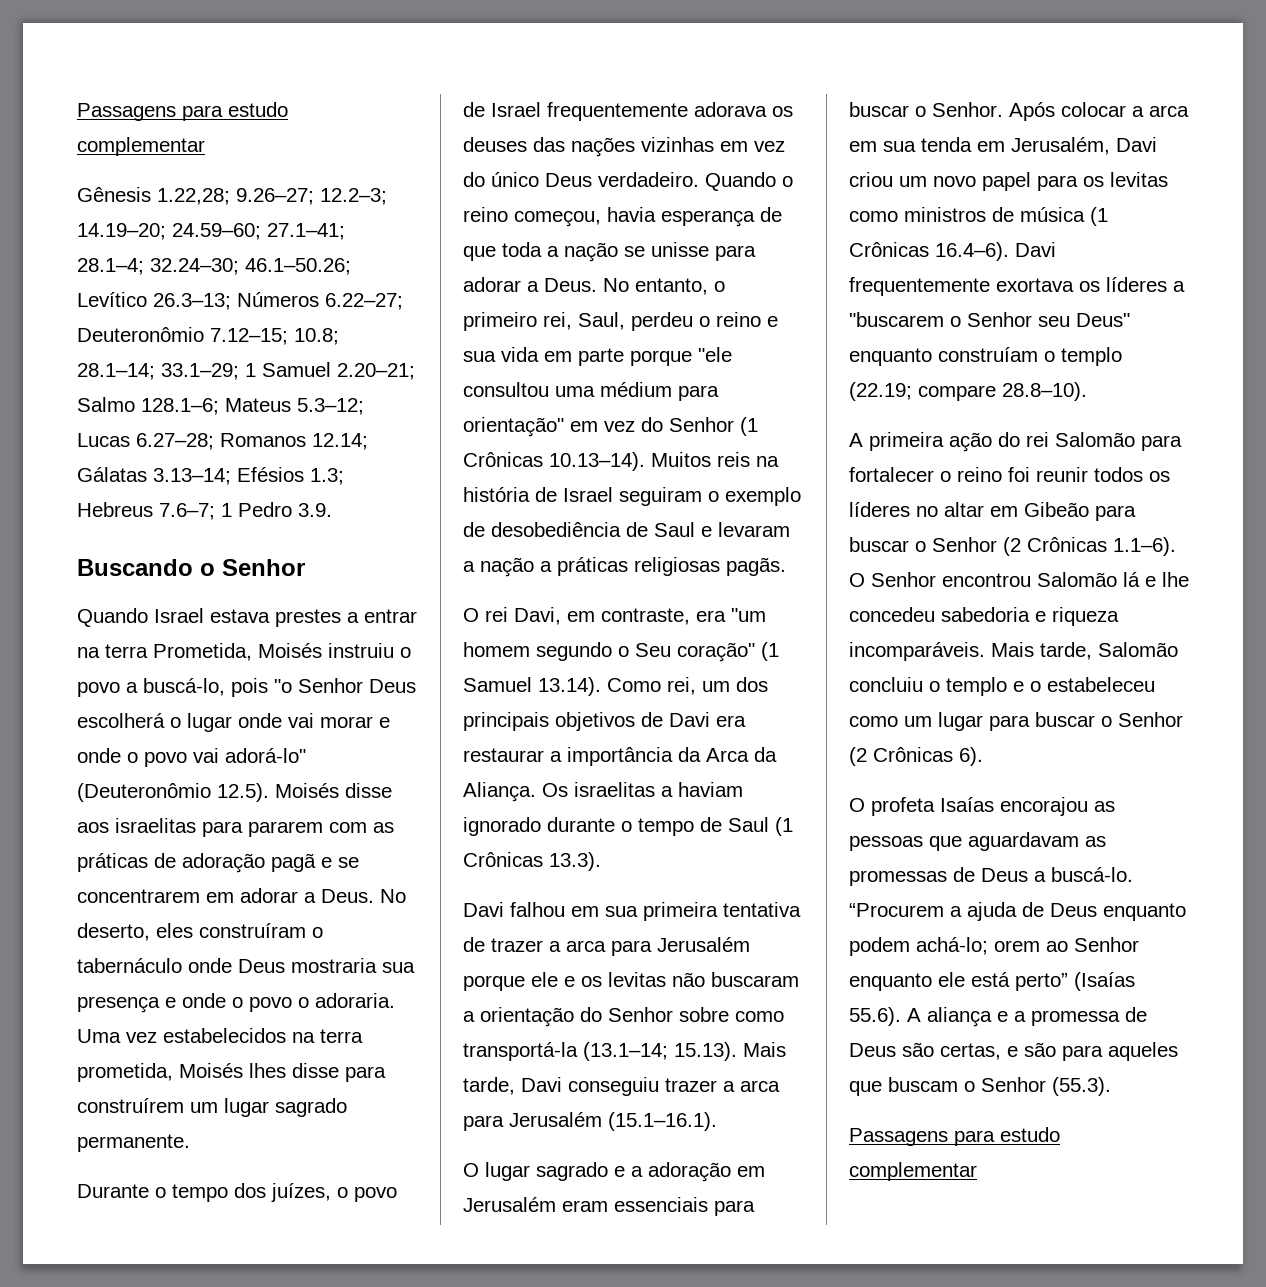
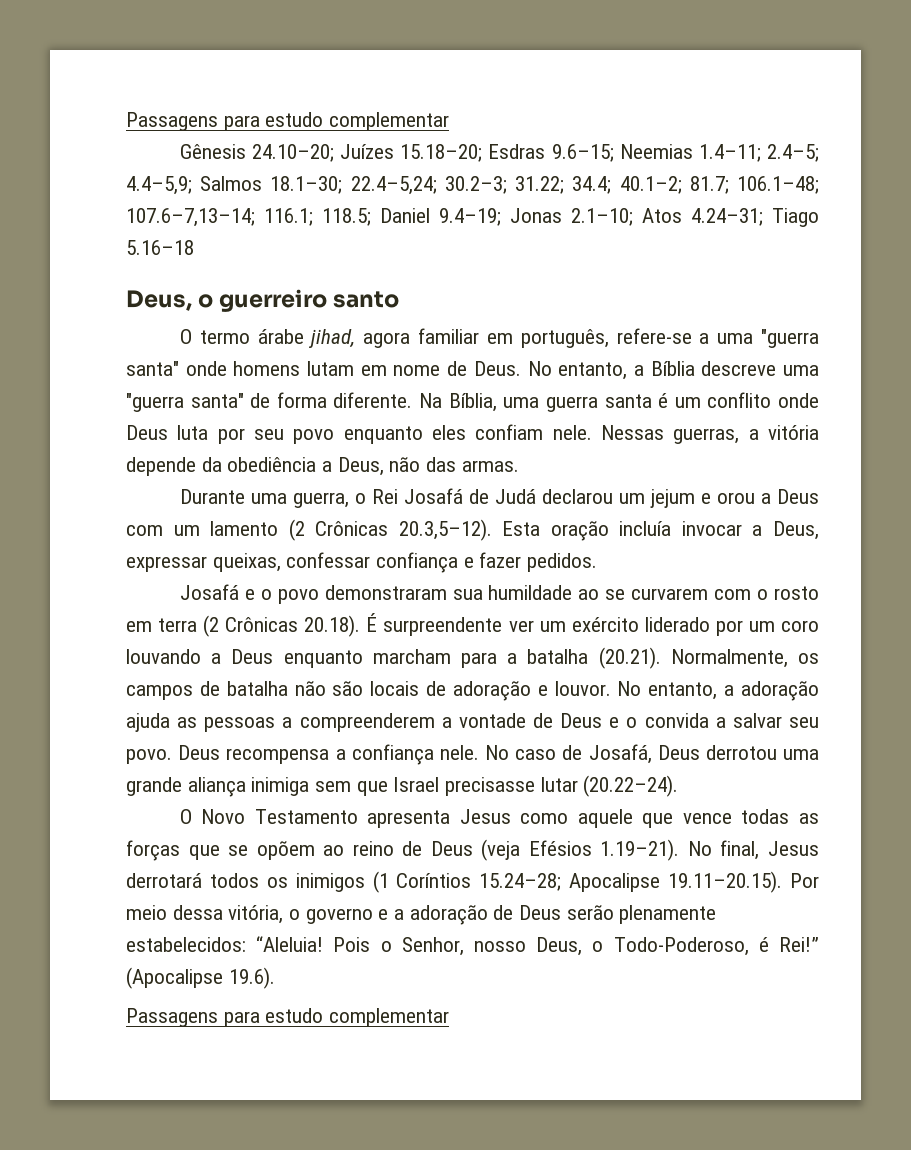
[157,188,387,205] [77,223,345,240] [77,258,351,275] [77,292,403,310] [77,327,339,345] [77,362,415,380] [77,397,364,415] [77,433,368,450] [77,467,344,485] [77,502,332,520] [77,559,305,576] [77,608,417,627] [77,643,411,661] [77,678,416,697] [77,713,390,732] [77,748,306,767] [77,783,392,802] [77,818,394,837] [77,853,359,873] [77,888,406,903] [77,923,323,941] [77,958,415,973] [77,993,395,1013] [77,1028,363,1043] [77,1063,386,1082] [77,1098,347,1117] [77,1134,190,1152] [77,1183,397,1202] [463,102,793,121] [463,137,785,157] [463,172,793,191] [463,207,782,227] [463,242,756,262] [463,277,725,295] [463,312,778,331] [463,347,732,366] [463,382,719,401] [463,417,758,437] [463,452,779,471] [463,487,801,506] [463,522,790,537] [463,557,786,577] [463,607,766,625] [463,642,779,662] [463,677,768,696] [463,712,746,731] [463,747,777,766] [463,782,743,802] [463,817,793,836] [463,852,601,871] [463,902,801,921] [463,937,750,956] [463,972,799,991] [463,1007,784,1027] [463,1042,786,1061] [463,1077,780,1096] [463,1112,717,1131] [463,1162,765,1182] [463,1197,755,1216] [849,102,1189,121] [849,137,1157,155] [849,172,1168,191] [849,207,1108,226] [849,242,1056,261] [849,277,1185,296] [849,312,1130,327] [849,347,1122,366] [849,382,1087,401] [849,432,1182,452] [849,467,1170,482] [849,502,1136,521] [849,537,1176,556] [849,572,1189,587] [849,607,1119,626] [849,642,1178,661] [849,677,1155,696] [849,712,1183,731] [849,747,983,766] [849,797,1115,816] [849,832,1106,851] [849,867,1133,886] [849,902,1186,921] [849,937,1139,956] [849,972,1135,991] [849,1007,1147,1027] [849,1042,1178,1061] [849,1077,1111,1096] 1.22,28; 9.26–27; 12.2–3; 14.19–20; 24.59–60; 27.1–41; 28.1–4; 32.24–30; 46.1–50.26; Levítico 26.3–13; Números 6.22–27; Deuteronômio 7.12–15; 10.8; 28.1–14; 33.1–29; 1 Samuel 2.20–21; Salmo 128.1–6; Mateus 5.3–12; Lucas 6.27–28; Romanos 12.14; Gálatas 3.13–14; Efésios 1.3; Hebreus 7.6–7; 1 Pedro 3.9. // Buscando o Senhor // Quando Israel estava prestes a entrar na terra Prometida, Moisés instruiu o povo a buscá-lo, pois "o Senhor Deus escolherá o lugar onde vai morar e onde o povo vai adorá-lo" (Deuteronômio 12.5). Moisés disse aos israelitas para pararem com as práticas de adoração pagã e se concentrarem em adorar a Deus. No deserto, eles construíram o tabernáculo onde Deus mostraria sua presença e onde o povo o adoraria. Uma vez estabelecidos na terra prometida, Moisés lhes disse para construírem um lugar sagrado permanente. // Durante o tempo dos juízes, o povo de Israel frequentemente adorava os deuses das nações vizinhas em vez do único Deus verdadeiro. Quando o reino começou, havia esperança de que toda a nação se unisse para adorar a Deus. No entanto, o primeiro rei, Saul, perdeu o reino e sua vida em parte porque "ele consultou uma médium para orientação" em vez do Senhor (1 Crônicas 10.13–14). Muitos reis na história de Israel seguiram o exemplo de desobediência de Saul e levaram a nação a práticas religiosas pagãs. // O rei Davi, em contraste, era "um homem segundo o Seu coração" (1 Samuel 13.14). Como rei, um dos principais objetivos de Davi era restaurar a importância da Arca da Aliança. Os israelitas a haviam ignorado durante o tempo de Saul (1 Crônicas 13.3). // Davi falhou em sua primeira tentativa de trazer a arca para Jerusalém porque ele e os levitas não buscaram a orientação do Senhor sobre como transportá-la (13.1–14; 15.13). Mais tarde, Davi conseguiu trazer a arca para Jerusalém (15.1–16.1). // O lugar sagrado e a adoração em Jerusalém eram essenciais para buscar o Senhor. Após colocar a arca em sua tenda em Jerusalém, Davi criou um novo papel para os levitas como ministros de música (1 Crônicas 16.4–6). Davi frequentemente exortava os líderes a "buscarem o Senhor seu Deus" enquanto construíam o templo (22.19; compare 28.8–10). // A primeira ação do rei Salomão para fortalecer o reino foi reunir todos os líderes no altar em Gibeão para buscar o Senhor (2 Crônicas 1.1–6). O Senhor encontrou Salomão lá e lhe concedeu sabedoria e riqueza incomparáveis. Mais tarde, Salomão concluiu o templo e o estabeleceu como um lugar para buscar o Senhor (2 Crônicas 6). // O profeta Isaías encorajou as pessoas que aguardavam as promessas de Deus a buscá-lo. “Procurem a ajuda de Deus enquanto podem achá-lo; orem ao Senhor enquanto ele está perto” (Isaías 55.6). A aliança e a promessa de Deus são certas, e são para aqueles que buscam o Senhor (55.3). -> [252,144,819,162] [126,176,819,195] [126,208,819,227] [126,240,194,255] [126,289,400,312] [179,328,819,348] [126,361,819,380] [126,392,819,412] [126,424,820,444] [126,457,519,476] [179,488,820,508] [126,519,819,541] [126,552,598,573] [179,584,820,604] [126,613,820,637] [126,647,819,669] [126,681,819,701] [126,713,819,732] [126,744,819,765] [126,775,679,797] [179,809,819,828] [126,839,820,861] [126,871,820,893] [126,905,717,925] [126,936,819,956] [126,967,275,989] 24.10–20; Juízes 15.18–20; Esdras 9.6–15; Neemias 1.4–11; 2.4–5; 4.4–5,9; Salmos 18.1–30; 22.4–5,24; 30.2–3; 31.22; 34.4; 40.1–2; 81.7; 106.1–48; 107.6–7,13–14; 116.1; 118.5; Daniel 9.4–19; Jonas 2.1–10; Atos 4.24–31; Tiago 5.16–18 // Deus, o guerreiro santo // O termo árabe jihad, agora familiar em português, refere-se a uma "guerra santa" onde homens lutam em nome de Deus. No entanto, a Bíblia descreve uma "guerra santa" de forma diferente. Na Bíblia, uma guerra santa é um conflito onde Deus luta por seu povo enquanto eles confiam nele. Nessas guerras, a vitória depende da obediência a Deus, não das armas. // Durante uma guerra, o Rei Josafá de Judá declarou um jejum e orou a Deus com um lamento (2 Crônicas 20.3,5–12). Esta oração incluía invocar a Deus, expressar queixas, confessar confiança e fazer pedidos. // Josafá e o povo demonstraram sua humildade ao se curvarem com o rosto em terra (2 Crônicas 20.18). É surpreendente ver um exército liderado por um coro louvando a Deus enquanto marcham para a batalha (20.21). Normalmente, os campos de batalha não são locais de adoração e louvor. No entanto, a adoração ajuda as pessoas a compreenderem a vontade de Deus e o convida a salvar seu povo. Deus recompensa a confiança nele. No caso de Josafá, Deus derrotou uma grande aliança inimiga sem que Israel precisasse lutar (20.22–24). // O Novo Testamento apresenta Jesus como aquele que vence todas as forças que se opõem ao reino de Deus (veja Efésios 1.19–21). No final, Jesus derrotará todos os inimigos (1 Coríntios 15.24–28; Apocalipse 19.11–20.15). Por meio dessa vitória, o governo e a adoração de Deus serão plenamente estabelecidos: “Aleluia! Pois o Senhor, nosso Deus, o Todo-Poderoso, é Rei!” (Apocalipse 19.6).

